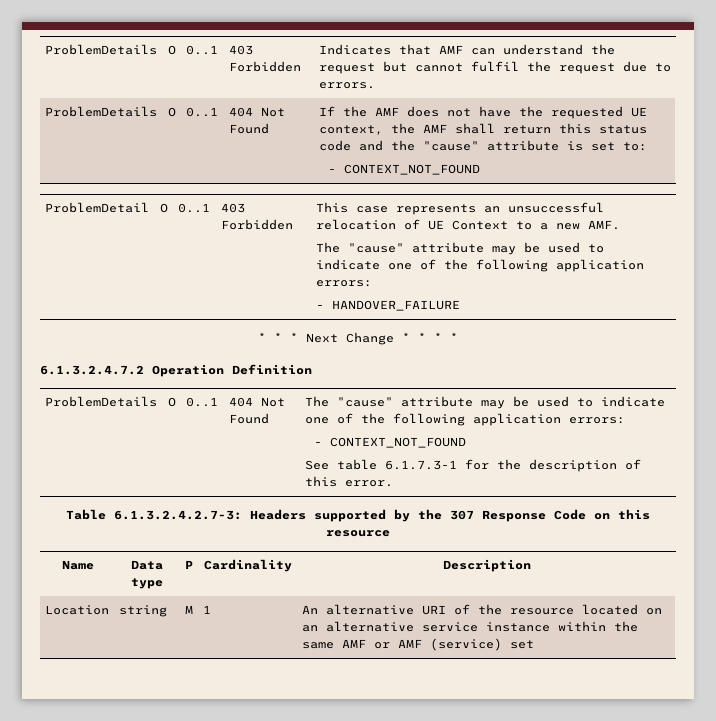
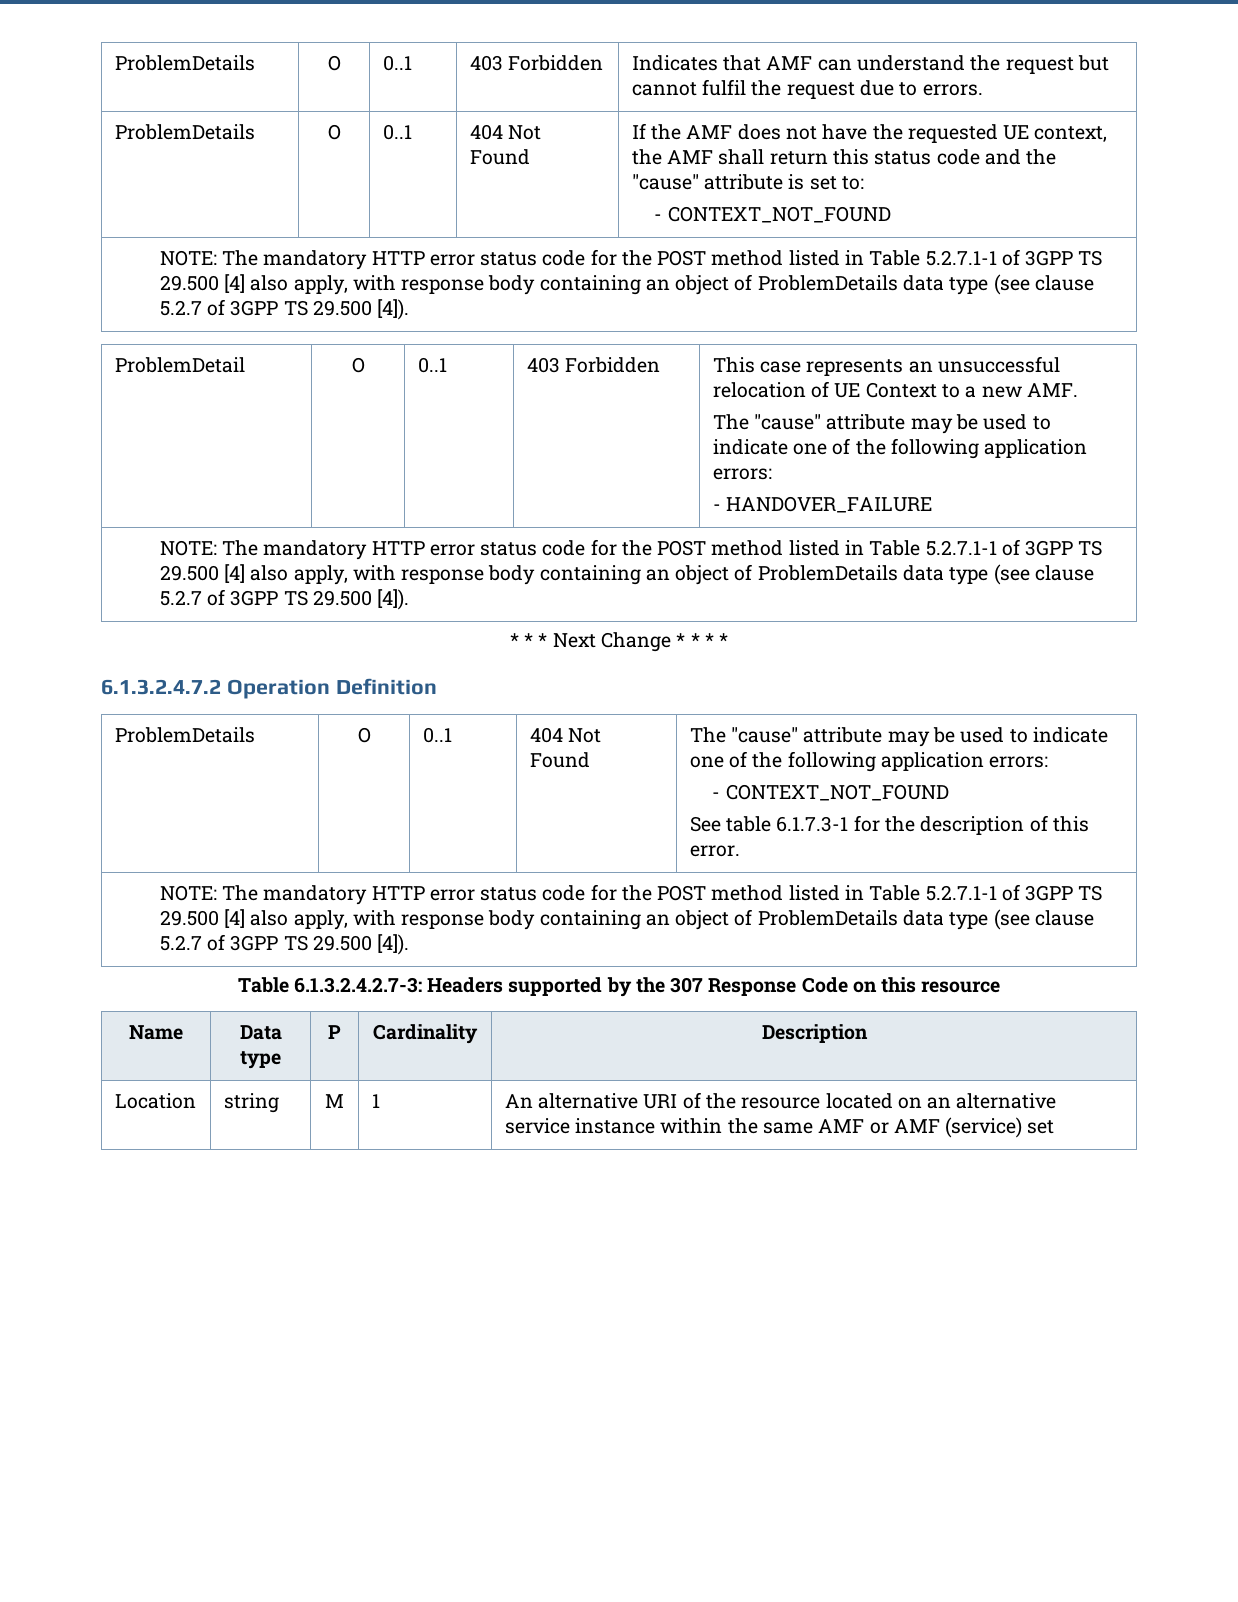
(481, 169) none -> [159,249,1103,270] [159,274,1094,295] [159,299,410,320] // NOTE: The mandatory HTTP error status code for the POST method listed in Table 5.2.7.1-1 of 3GPP TS 29.500 [4] also apply, with response body containing an object of ProblemDetails data type (see clause 5.2.7 of 3GPP TS 29.500 [4]).
(460, 305) none -> [159,539,1103,560] [159,564,1094,585] [159,589,410,610] // NOTE: The mandatory HTTP error status code for the POST method listed in Table 5.2.7.1-1 of 3GPP TS 29.500 [4] also apply, with response body containing an object of ProblemDetails data type (see clause 5.2.7 of 3GPP TS 29.500 [4]).
(393, 483) none -> [159,884,1103,905] [159,909,1094,930] [159,934,410,955] // NOTE: The mandatory HTTP error status code for the POST method listed in Table 5.2.7.1-1 of 3GPP TS 29.500 [4] also apply, with response body containing an object of ProblemDetails data type (see clause 5.2.7 of 3GPP TS 29.500 [4]).

